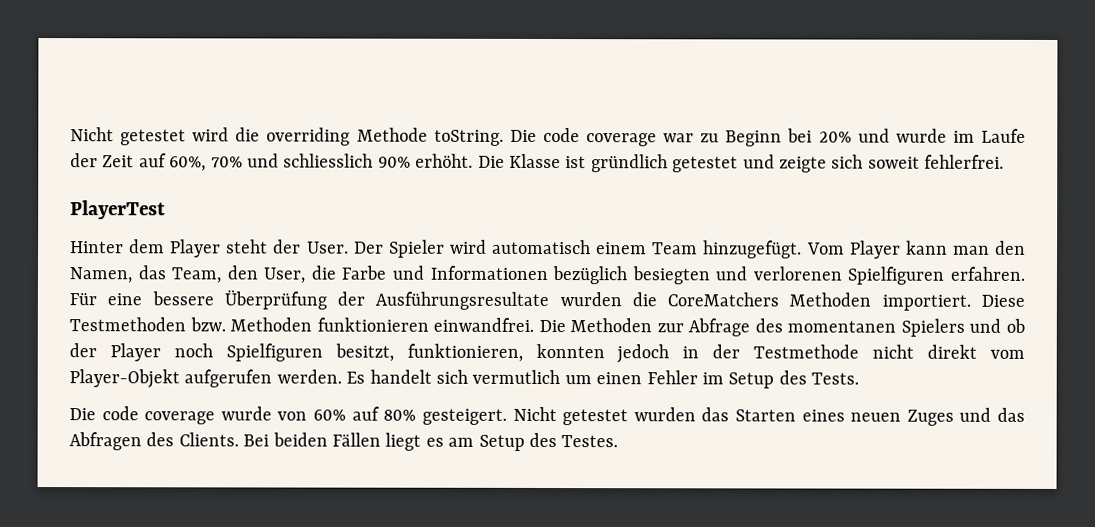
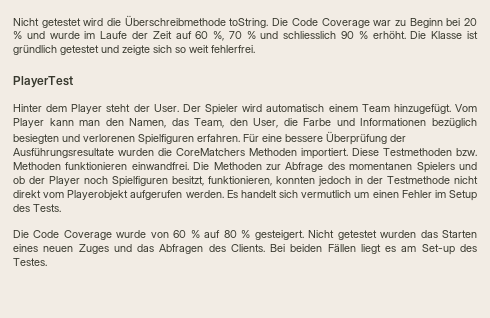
[266,127,657,147] overriding Methode toString. Die code coverage -> [124,15,370,28] Überschreibmethode toString. Die Code Coverage
[818,131,852,143] 20% -> [463,18,477,26] [13,31,22,39] 20 %
[169,153,411,172] 60%, 70% und schliesslich 90% -> [195,31,368,41] 60 %, 70 % und schliesslich 90 %
[867,156,920,169] soweit -> [175,45,209,53] so weit
[69,369,180,389] Player-Objekt -> [67,190,129,200] Playerobjekt
[101,406,417,425] code coverage wurde von 60% auf 80% -> [33,230,251,240] Code Coverage wurde von 60 % auf 80 %
[478,434,525,451] Setup -> [421,244,455,255] Set-up

